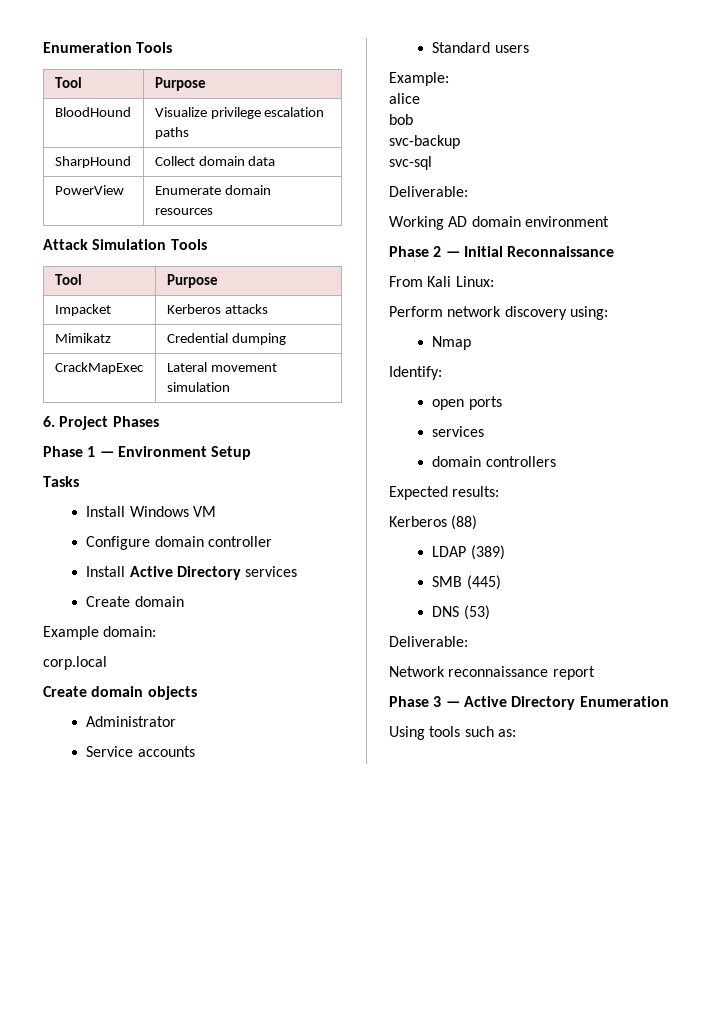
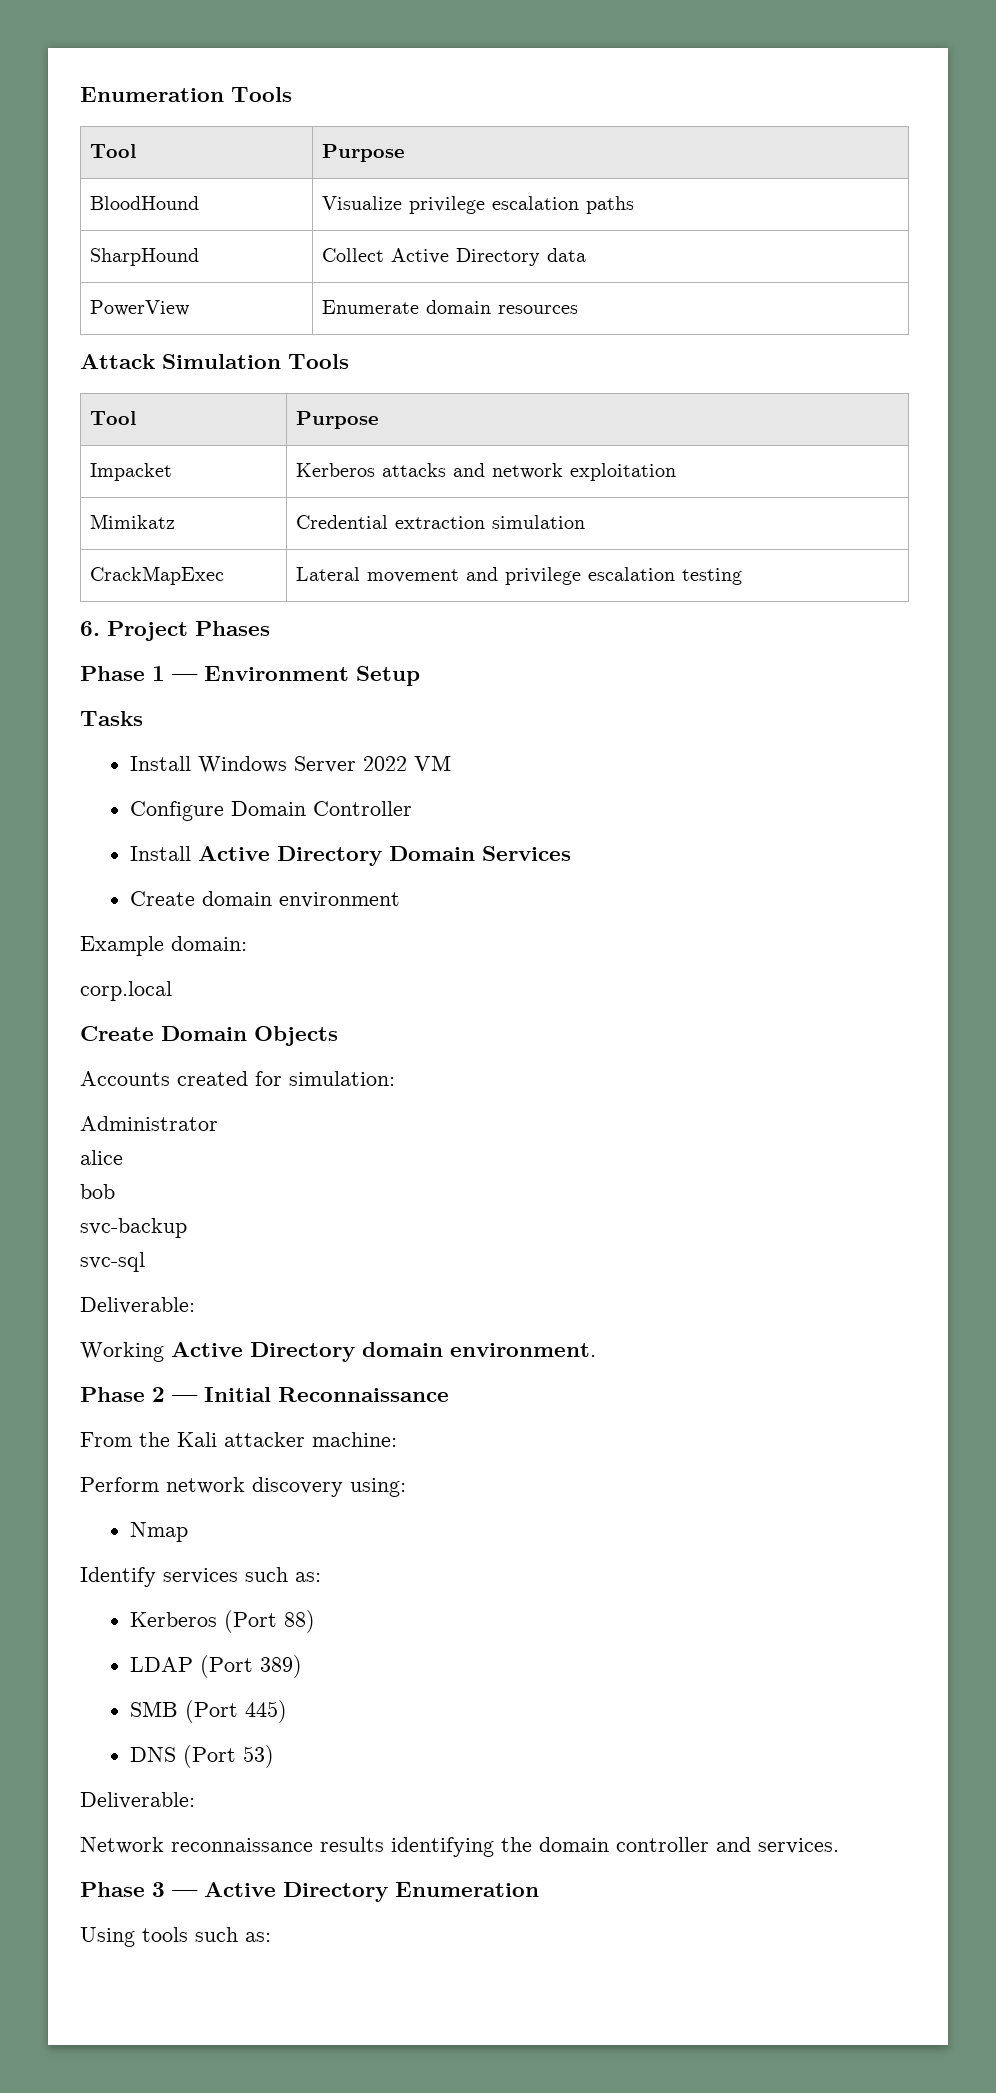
[198,156,245,166] domain -> [390,248,540,266] Active Directory
(268, 309) none -> [452,463,676,481] and network exploitation
[231,333,286,345] dumping -> [394,515,585,529] extraction simulation
[166,382,230,392] simulation -> [465,567,742,585] and privilege escalation testing
(189, 511) none -> [294,756,408,773] Server 2022
[154,536,273,547] domain controller -> [231,801,413,816] Domain Controller
[245,566,298,577] [86,596,184,607] services // Create domain -> [389,846,572,861] [130,891,401,908] Domain Services // Create domain environment
[91,686,197,700] [86,716,177,727] [86,746,195,757] [432,42,529,53] [389,72,449,86] domain objects // Administrator // Service accounts // Standard users // Example: -> [161,1026,338,1046] [80,1071,395,1086] [80,1116,218,1131] Domain Objects // Accounts created for simulation: // Administrator
[448,216,609,227] AD domain environment -> [171,1342,596,1362] Active Directory domain environment.
[427,276,494,287] Kali Linux: -> [139,1432,397,1447] the Kali attacker machine:
[389,366,442,380] [432,396,502,410] [432,426,485,437] [432,456,556,467] [389,486,500,500] [389,515,478,530] Identify: // open ports // services // domain controllers // Expected results: // Kerberos (88) -> [80,1567,321,1587] [130,1610,316,1633] Identify services such as: // Kerberos (Port 88)
[470,545,505,560] (389) -> [200,1655,303,1678] (Port 389)
[466,575,501,590] (445) -> [185,1700,288,1723] (Port 445)
[463,605,490,620] (53) -> [183,1745,275,1768] (Port 53)
[552,666,595,680] report -> [320,1837,839,1857] results identifying the domain controller and services.

